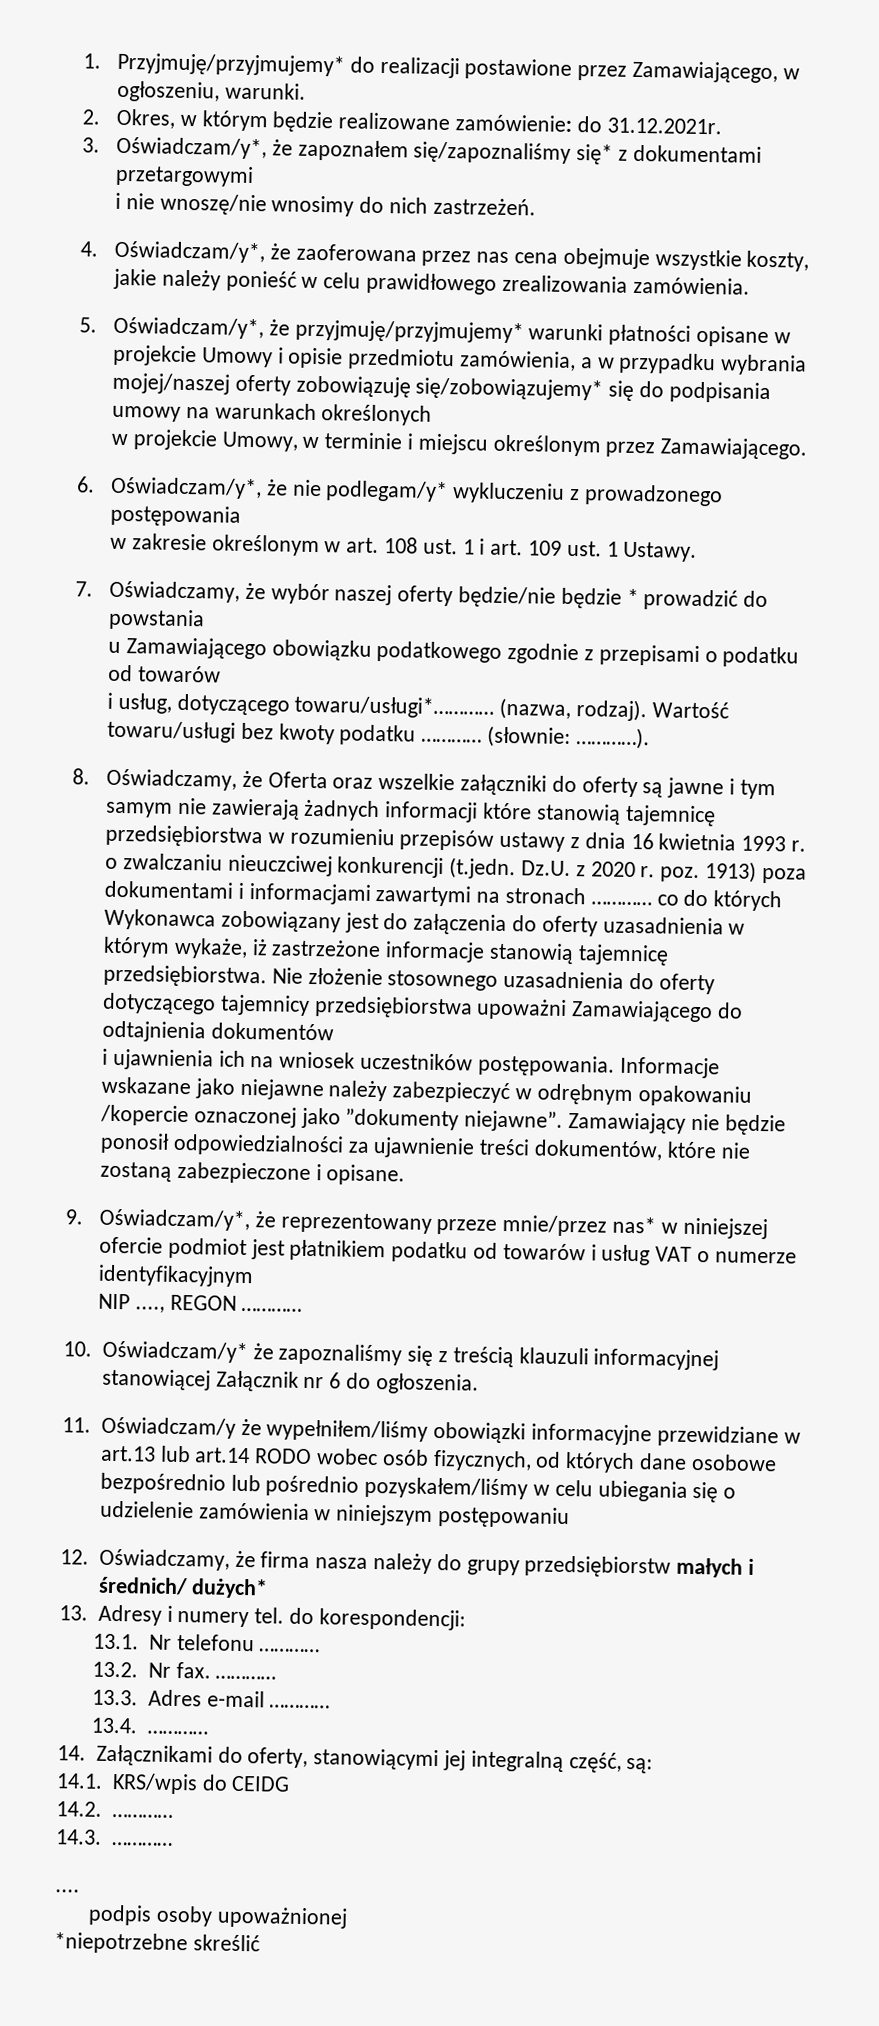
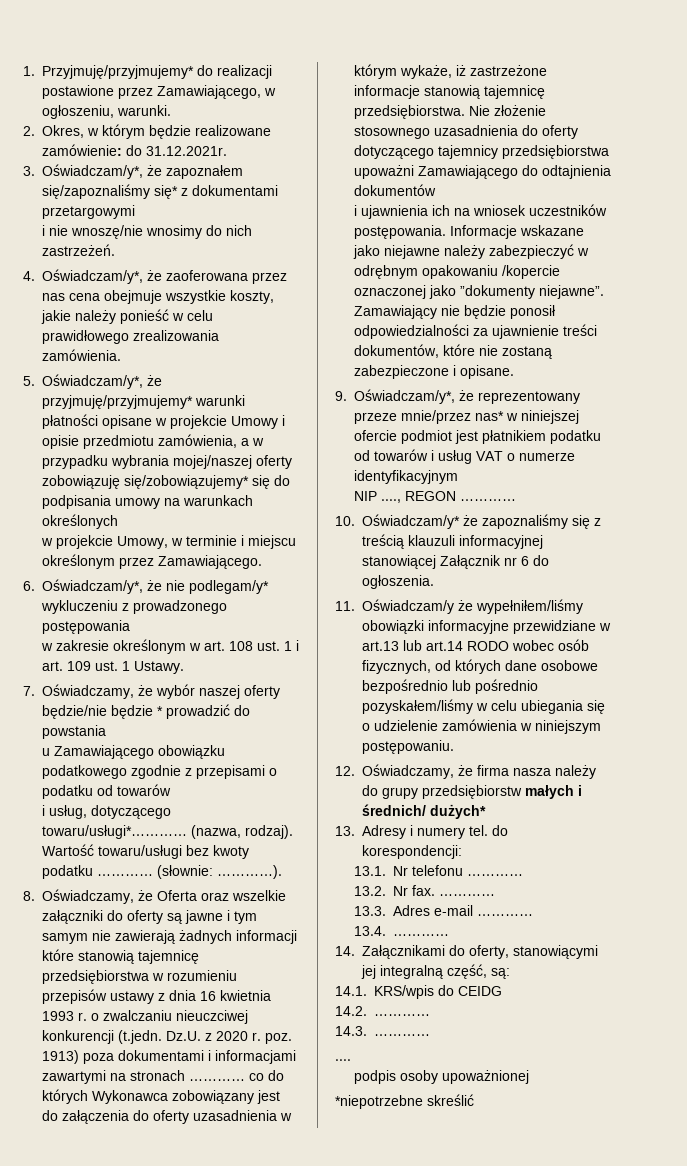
[437,1506,570,1529] postępowaniu -> [362,740,454,754] postępowaniu.

